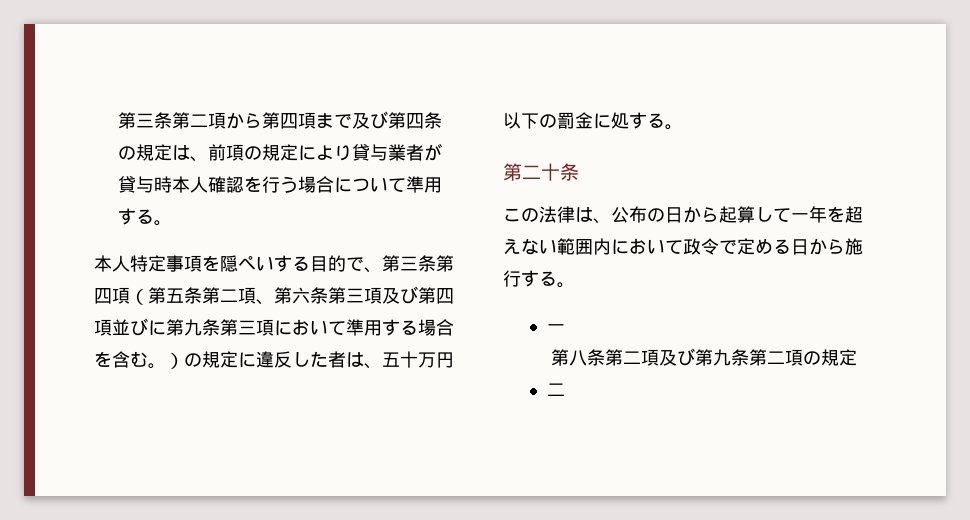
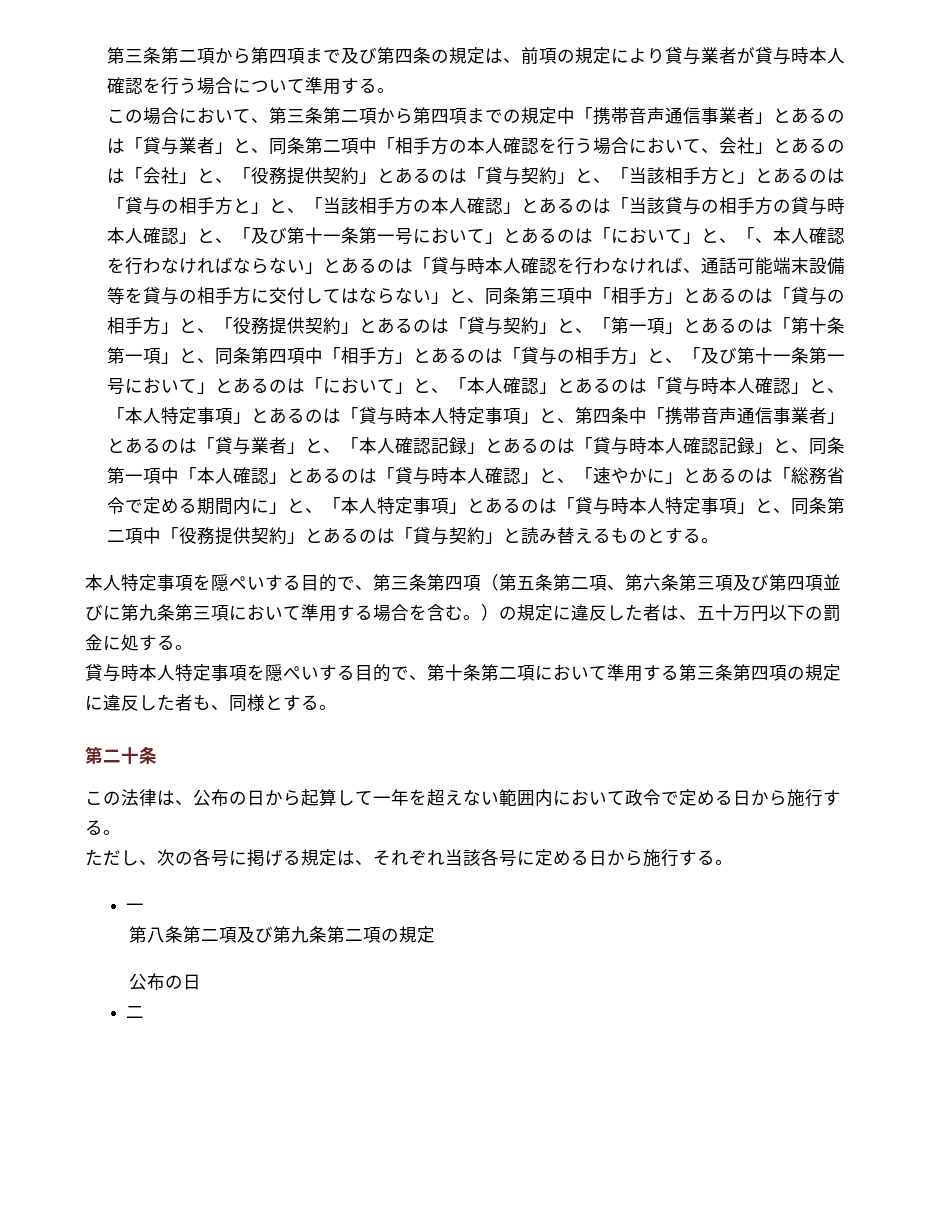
(172, 223) none -> [107,107,846,125] [107,137,846,155] [107,167,846,185] [107,197,846,215] [107,227,846,245] [107,257,846,275] [107,287,846,305] [107,317,846,335] [107,347,846,365] [107,377,846,395] [107,407,846,425] [107,437,846,455] [107,467,846,485] [107,497,846,515] [107,527,720,545] // この場合において、第三条第二項から第四項までの規定中「携帯音声通信事業者」とあるのは「貸与業者」と、同条第二項中「相手方の本人確認を行う場合において、会社」とあるのは「会社」と、「役務提供契約」とあるのは「貸与契約」と、「当該相手方と」とあるのは「貸与の相手方と」と、「当該相手方の本人確認」とあるのは「当該貸与の相手方の貸与時本人確認」と、「及び第十一条第一号において」とあるのは「において」と、「、本人確認を行わなければならない」とあるのは「貸与時本人確認を行わなければ、通話可能端末設備等を貸与の相手方に交付してはならない」と、同条第三項中「相手方」とあるのは「貸与の相手方」と、「役務提供契約」とあるのは「貸与契約」と、「第一項」とあるのは「第十条第一項」と、同条第四項中「相手方」とあるのは「貸与の相手方」と、「及び第十一条第一号において」とあるのは「において」と、「本人確認」とあるのは「貸与時本人確認」と、「本人特定事項」とあるのは「貸与時本人特定事項」と、第四条中「携帯音声通信事業者」とあるのは「貸与業者」と、「本人確認記録」とあるのは「貸与時本人確認記録」と、同条第一項中「本人確認」とあるのは「貸与時本人確認」と、「速やかに」とあるのは「総務省令で定める期間内に」と、「本人特定事項」とあるのは「貸与時本人特定事項」と、同条第二項中「役務提供契約」とあるのは「貸与契約」と読み替えるものとする。
(683, 127) none -> [85,664,841,682] [85,694,337,712] // 貸与時本人特定事項を隠ぺいする目的で、第十条第二項において準用する第三条第四項の規定に違反した者も、同様とする。
(575, 285) none -> [85,849,733,867] // ただし、次の各号に掲げる規定は、それぞれ当該各号に定める日から施行する。
(857, 357) none -> [129,973,202,990] // 公布の日

